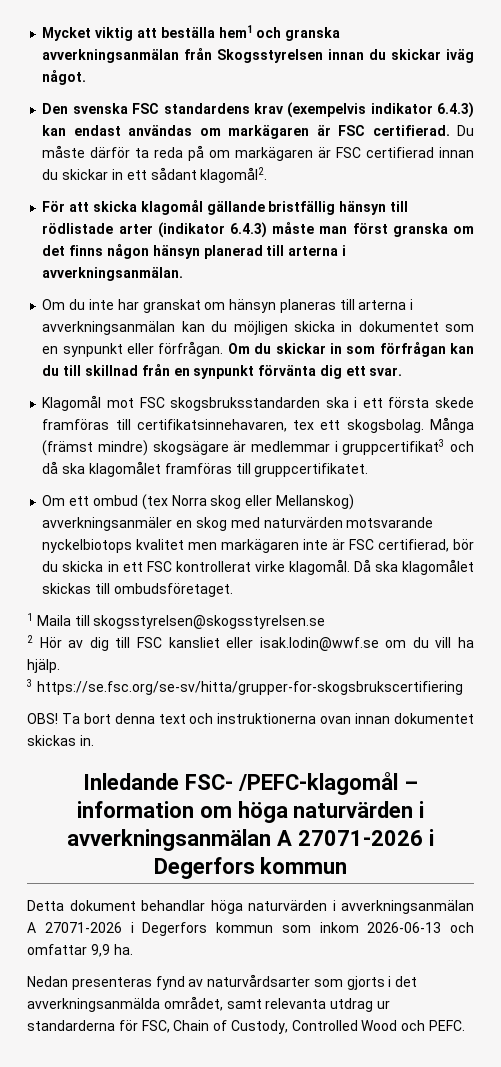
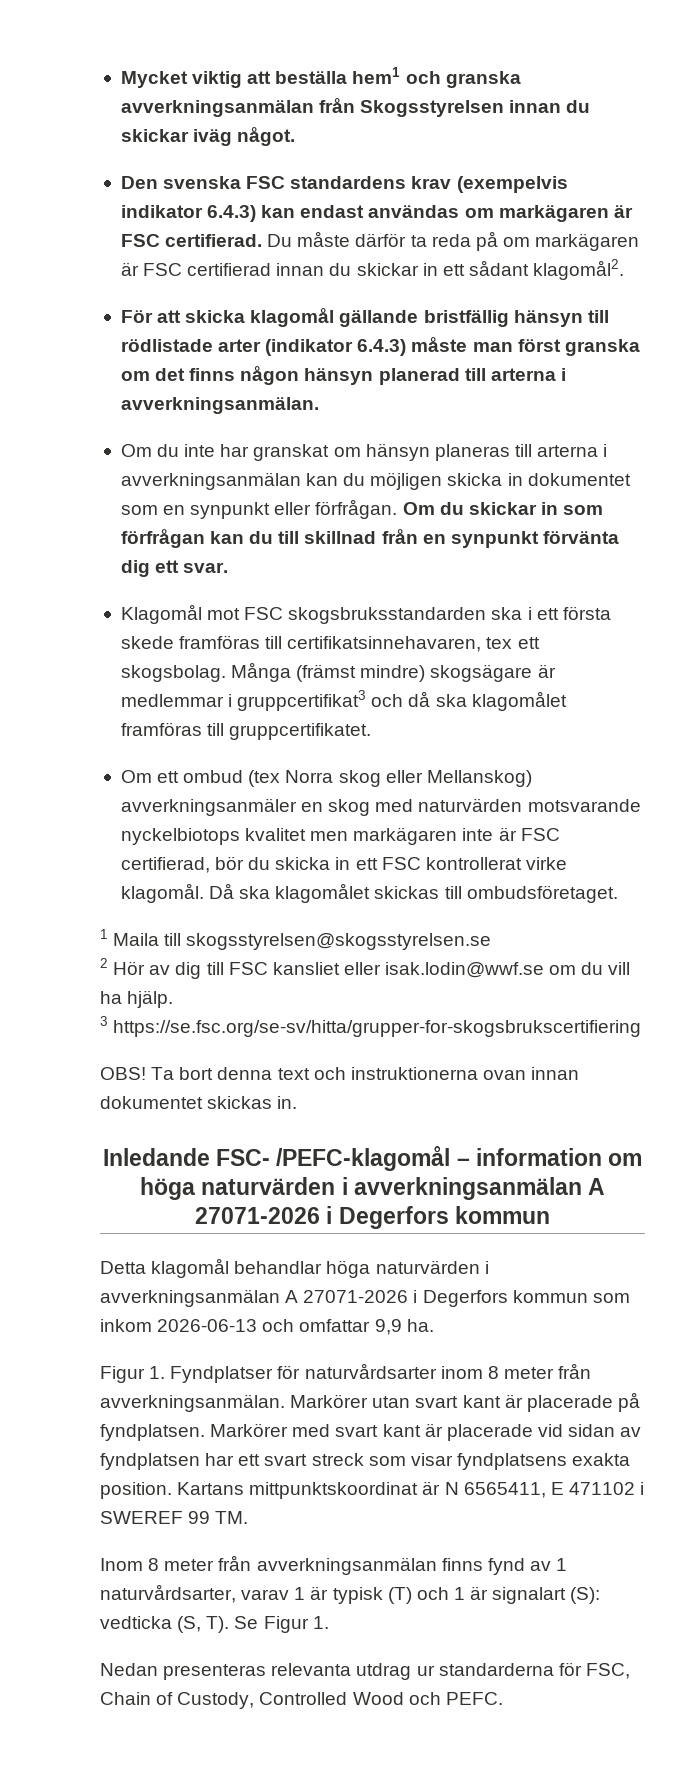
[69,900,136,911] dokument -> [151,1258,230,1278] klagomål
[27,974,418,990] [27,996,262,1012] Nedan presenteras fynd av naturvårdsarter som gjorts i det avverkningsanmälda området, samt -> [100,1363,592,1383] [100,1392,640,1412] [100,1423,642,1441] [100,1453,631,1470] [100,1481,645,1499] [100,1511,249,1524] [100,1555,568,1575] [100,1584,601,1604] [100,1616,329,1633] [100,1663,267,1680] Figur 1. Fyndplatser för naturvårdsarter inom 8 meter från avverkningsanmälan. Markörer utan svart kant är placerade på fyndplatsen. Markörer med svart kant är placerade vid sidan av fyndplatsen har ett svart streck som visar fyndplatsens exakta position. Kartans mittpunktskoordinat är N 6565411, E 471102 i SWEREF 99 TM. // Inom 8 meter från avverkningsanmälan finns fynd av 1 naturvårdsarter, varav 1 är typisk (T) och 1 är signalart (S): vedticka (S, T). Se Figur 1. // Nedan presenteras

